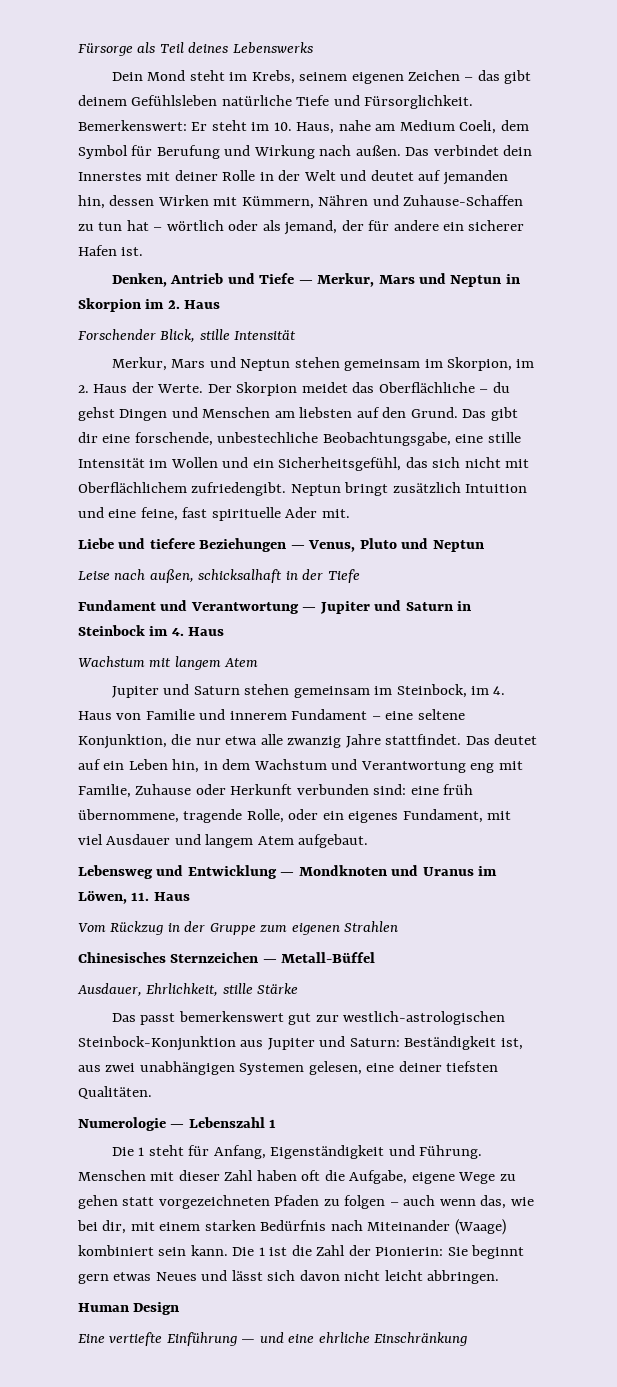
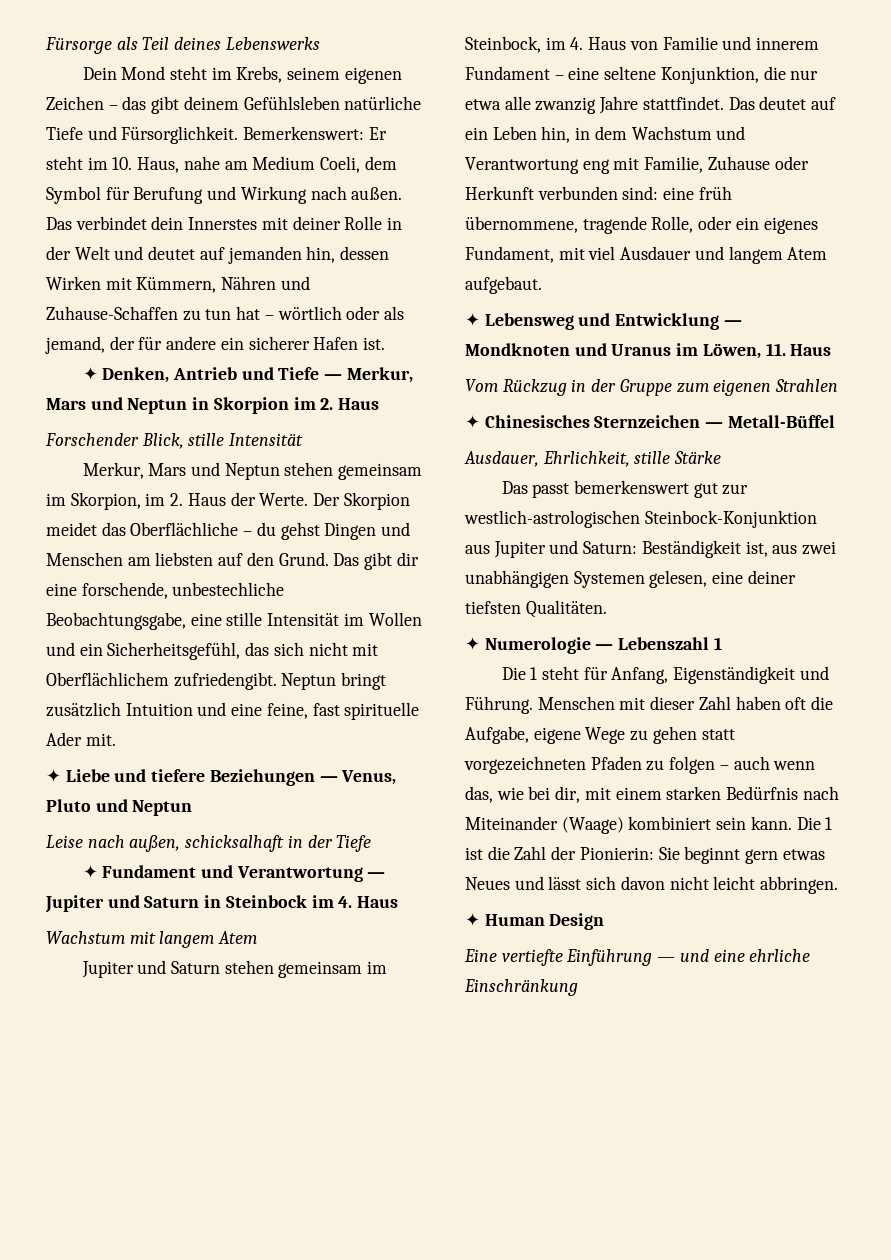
(144, 251) none -> [82,366,98,381] ✦
(350, 513) none -> [46,768,61,783] ✦
(360, 576) none -> [82,864,98,879] ✦
(369, 841) none -> [465,312,480,327] ✦
(399, 926) none -> [465,414,480,429] ✦
(152, 1092) none -> [465,636,480,651] ✦
(500, 1277) none -> [465,912,480,927] ✦

